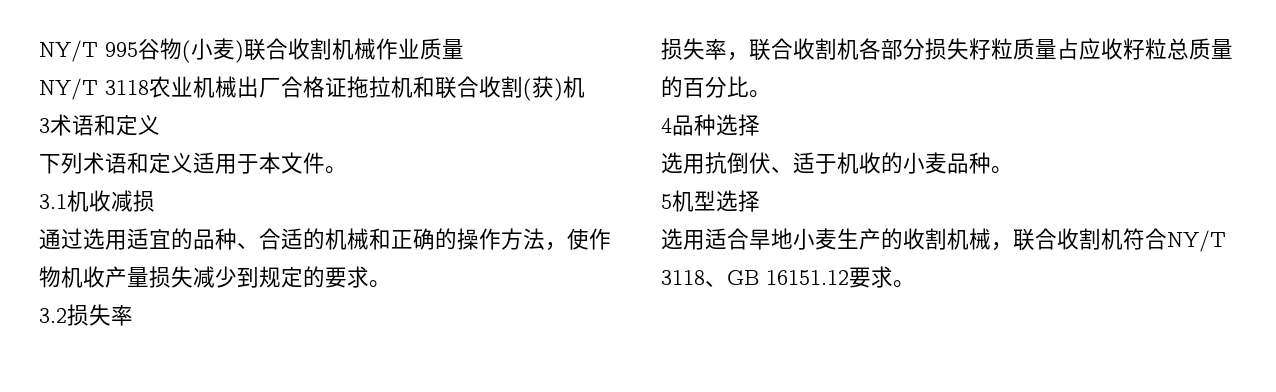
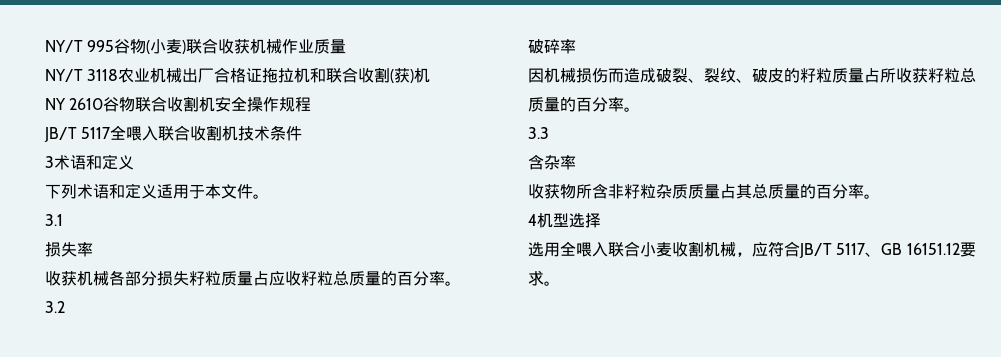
[310,38,332,60] 割 -> [234,39,251,54] 获
(585, 87) none -> [45,96,312,112] [44,125,303,142] // NY 2610谷物联合收割机安全操作规程 // JB/T 5117全喂入联合收割机技术条件
[67,190,155,212] [39,228,611,251] [39,266,391,288] [39,304,133,326] [661,38,859,61] 机收减损 // 通过选用适宜的品种、合适的机械和正确的操作方法，使作物机收产量损失减少到规定的要求。 // 3.2损失率 // 损失率，联合收割机 -> [45,242,93,257] [45,271,109,286] // 损失率 // 收获机械
[727,76,771,98] [661,114,760,136] [661,152,1013,174] [661,190,760,212] [661,228,1226,252] [661,270,705,285] 比。 // 4品种选择 // 选用抗倒伏、适于机收的小麦品种。 // 5机型选择 // 选用适合旱地小麦生产的收割机械，联合收割机符合NY/T 3118 -> [429,271,461,286] [45,301,65,313] [528,39,576,54] [528,68,976,83] [528,97,640,112] [528,127,549,139] [528,155,576,170] [528,184,880,199] [528,213,601,228] [528,241,866,258] 率。 // 3.2 // 破碎率 // 因机械损伤而造成破裂、裂纹、破皮的籽粒质量占所收获籽粒总质量的百分率。 // 3.3 // 含杂率 // 收获物所含非籽粒杂质质量占其总质量的百分率。 // 4机型选择 // 选用全喂入联合小麦收割机械，应符合JB/T 5117

